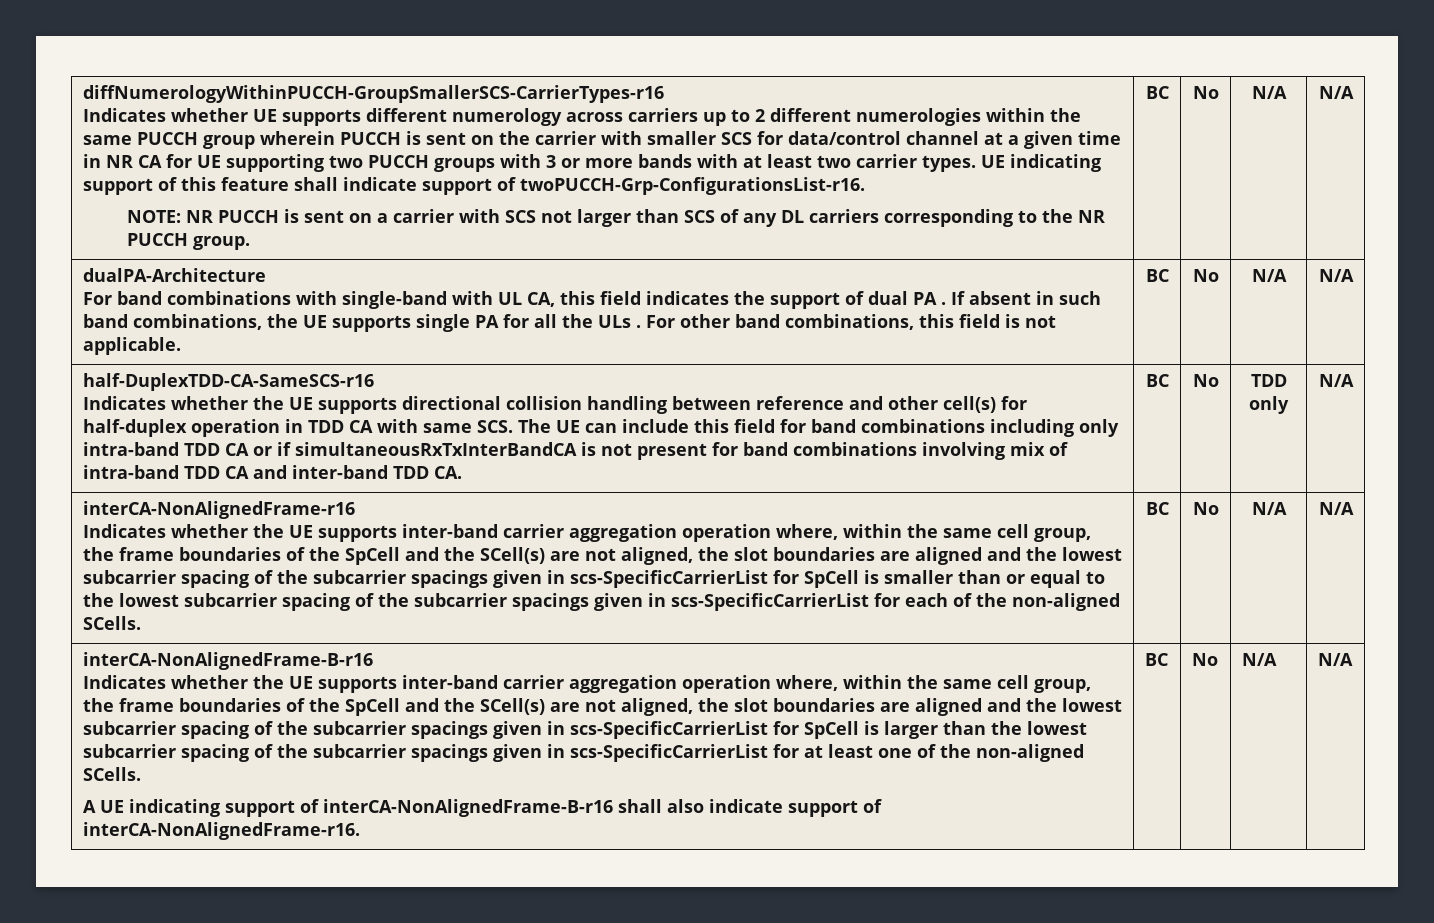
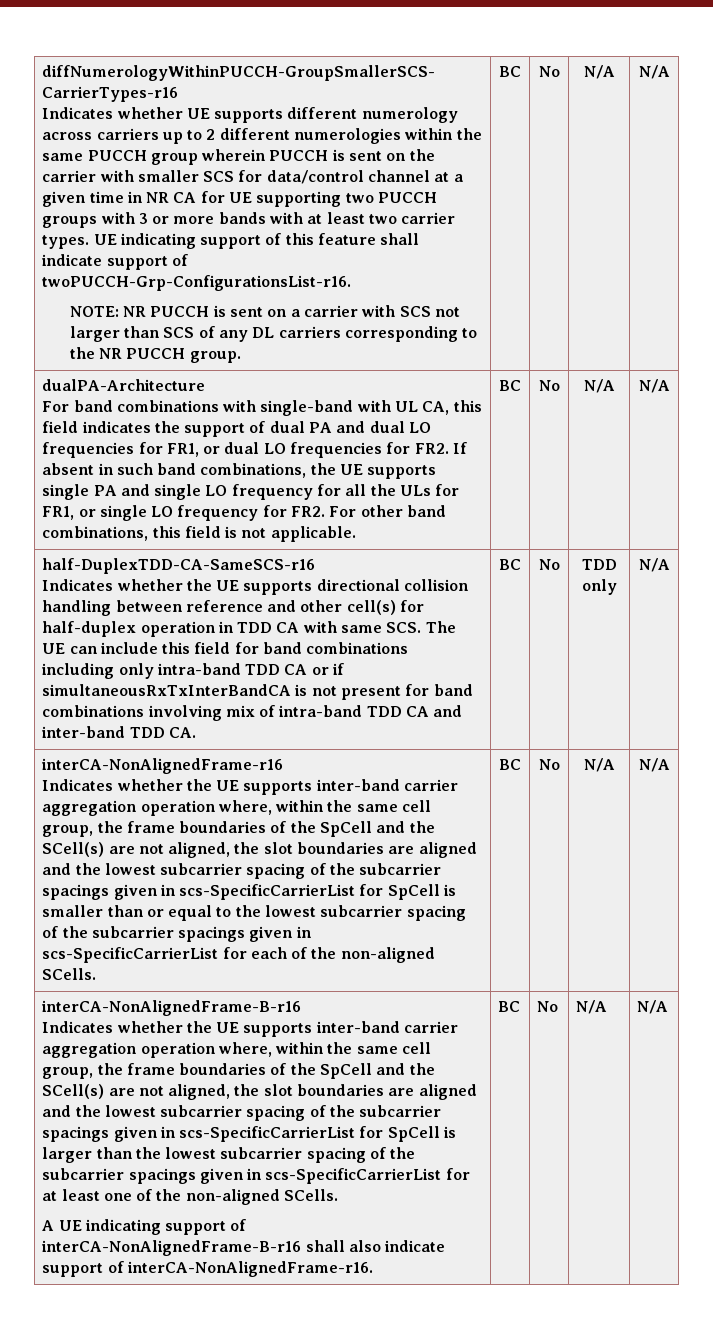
[940,302,946,305] . -> [336,421,432,433] [42,442,449,458] and dual LO frequencies for FR1, or dual LO frequencies for FR2.
[502,314,641,328] for all the ULs . -> [120,484,460,500] [42,505,326,521] and single LO frequency for all the ULs for FR1, or single LO frequency for FR2.

